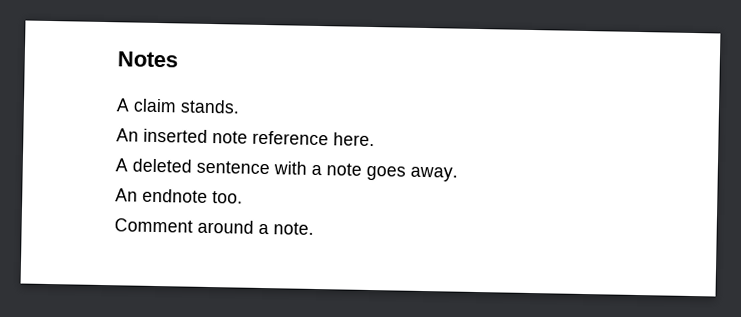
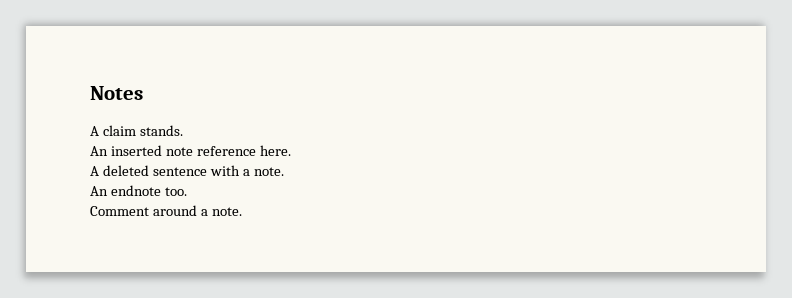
[326,163,458,182] note goes away. -> [253,167,284,176] note.

